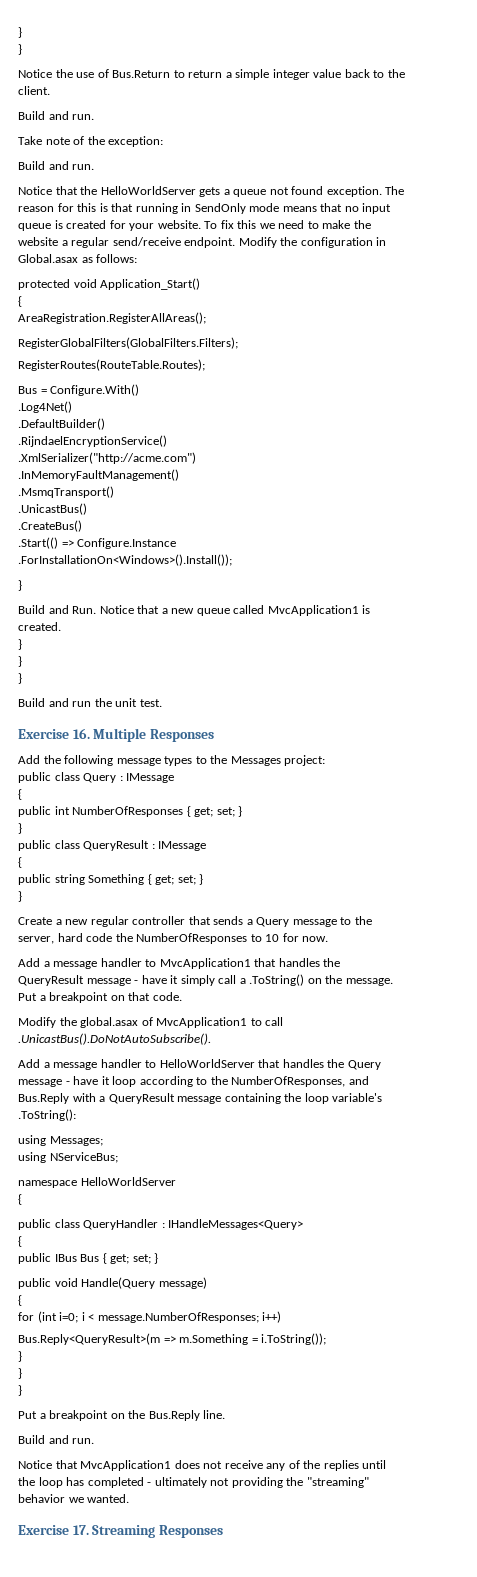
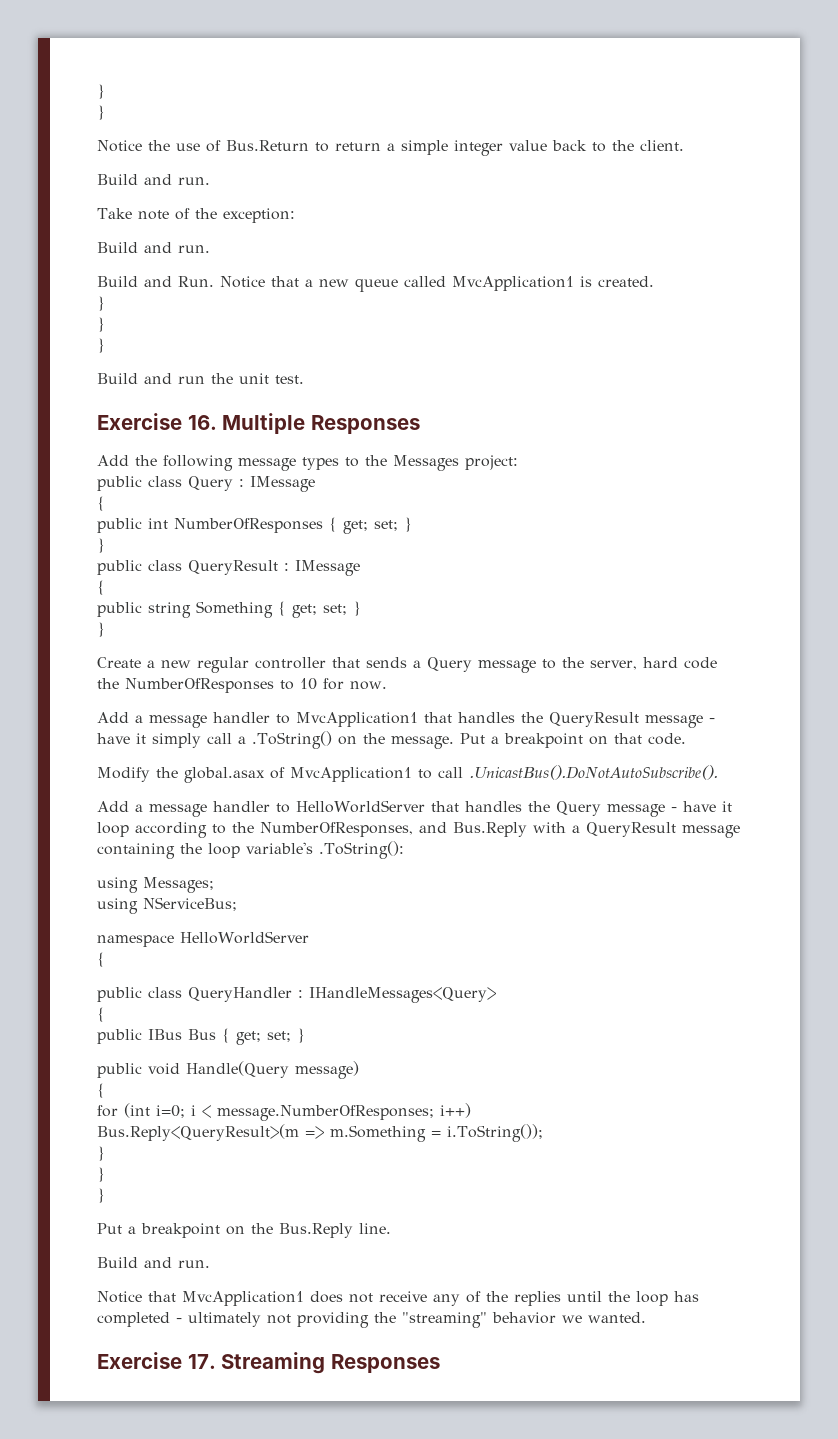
[18,186,405,197] [18,203,392,214] [18,220,371,231] [18,237,387,248] [18,254,138,263] [18,278,201,290] [18,296,22,307] [18,312,206,324] [18,337,238,349] [18,359,205,371] [18,384,140,396] [18,401,72,413] [18,418,105,430] [18,435,167,447] [18,452,196,464] [18,469,179,481] [18,486,114,498] [18,503,87,515] [18,520,82,532] [18,537,177,549] [18,554,232,566] [18,580,22,591] // Notice that the HelloWorldServer gets a queue not found exception. The reason for this is that running in SendOnly mode means that no input queue is created for your website. To fix this we need to make the website a regular send/receive endpoint. Modify the configuration in Global.asax as follows: // protected void Application_Start() // { // AreaRegistration.RegisterAllAreas(); // RegisterGlobalFilters(GlobalFilters.Filters); // RegisterRoutes(RouteTable.Routes); // Bus = Configure.With() // .Log4Net() // .DefaultBuilder() // .RijndaelEncryptionService() // .XmlSerializer("http://acme.com") // .InMemoryFaultManagement() // .MsmqTransport() // .UnicastBus() // .CreateBus() // .Start(() => Configure.Instance // .ForInstallationOn<Windows>().Install()); // } -> (210, 249) none

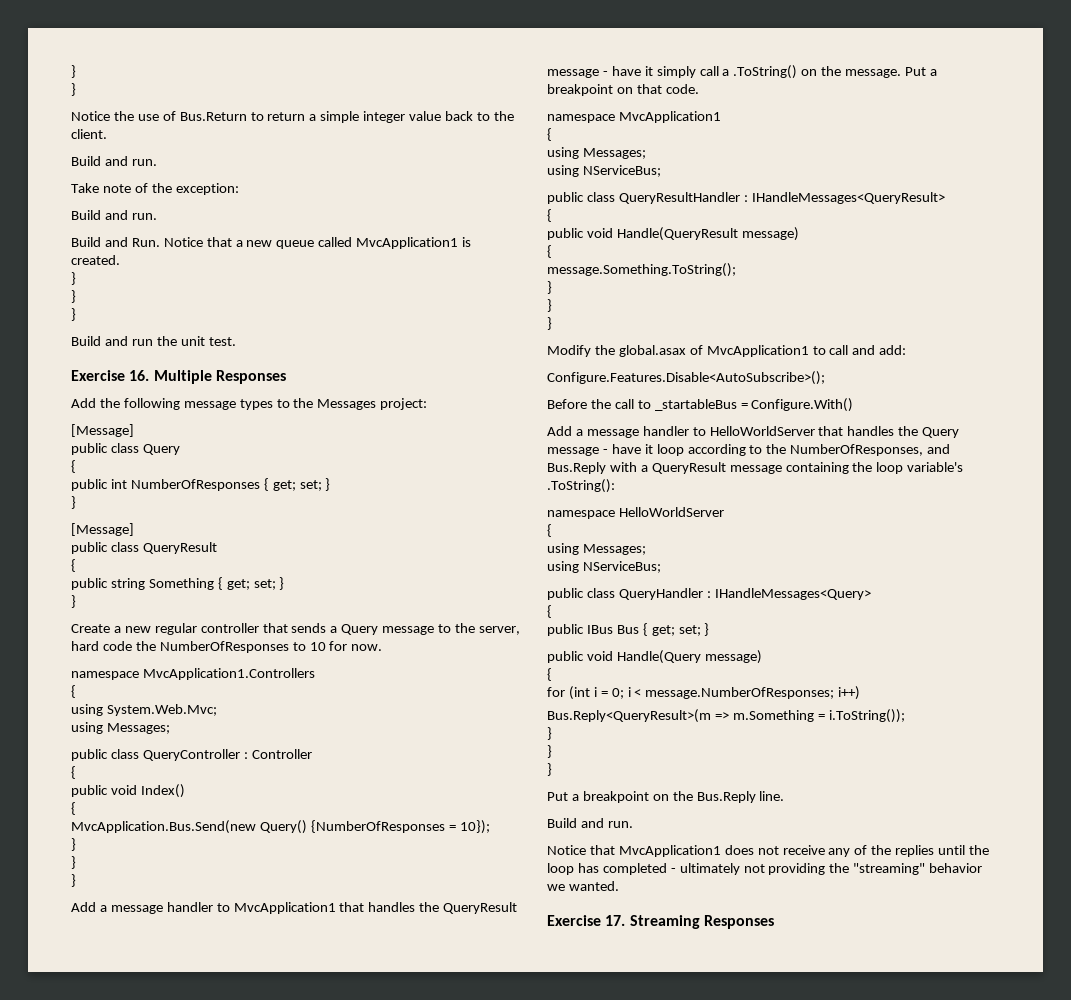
(518, 462) none -> [71,424,134,437] // [Message]
[239,476,315,492] : IMessage -> (180, 449) none
(105, 545) none -> [71,523,134,536] // [Message]
[284,560,360,576] : IMessage -> (217, 548) none
(387, 685) none -> [71,668,315,680] [71,685,76,698] [71,704,217,716] [71,722,170,734] [71,749,312,761] [71,766,76,779] [71,784,185,798] [71,802,76,815] [71,820,490,834] [71,838,76,851] [71,856,76,869] [71,874,76,887] // namespace MvcApplication1.Controllers // { // using System.Web.Mvc; // using Messages; // public class QueryController : Controller // { // public void Index() // { // MvcApplication.Bus.Send(new Query() {NumberOfResponses = 10}); // } // } // }
(686, 739) none -> [547,111,721,123] [547,128,552,141] [547,147,646,159] [547,165,661,177] [547,192,945,204] [547,209,552,222] [547,227,799,241] [547,245,552,258] [547,263,736,277] [547,281,552,294] [547,299,552,312] [547,317,552,330] // namespace MvcApplication1 // { // using Messages; // using NServiceBus; // public class QueryResultHandler : IHandleMessages<QueryResult> // { // public void Handle(QueryResult message) // { // message.Something.ToString(); // } // } // }
[469,765,718,780] .UnicastBus().DoNotAutoSubscribe(). -> [852,345,907,355] [547,371,825,385] [547,398,854,412] and add: // Configure.Features.Disable<AutoSubscribe>(); // Before the call to _startableBus = Configure.With()
[97,877,214,893] [97,897,237,914] [97,931,309,947] [97,952,105,967] // using Messages; // using NServiceBus; // namespace HelloWorldServer // { -> [547,507,724,519] [547,524,552,537] [547,543,646,555] [547,561,661,573] // namespace HelloWorldServer // { // using Messages; // using NServiceBus;
[156,1105,185,1118] i=0; -> [593,687,624,699] i = 0;

